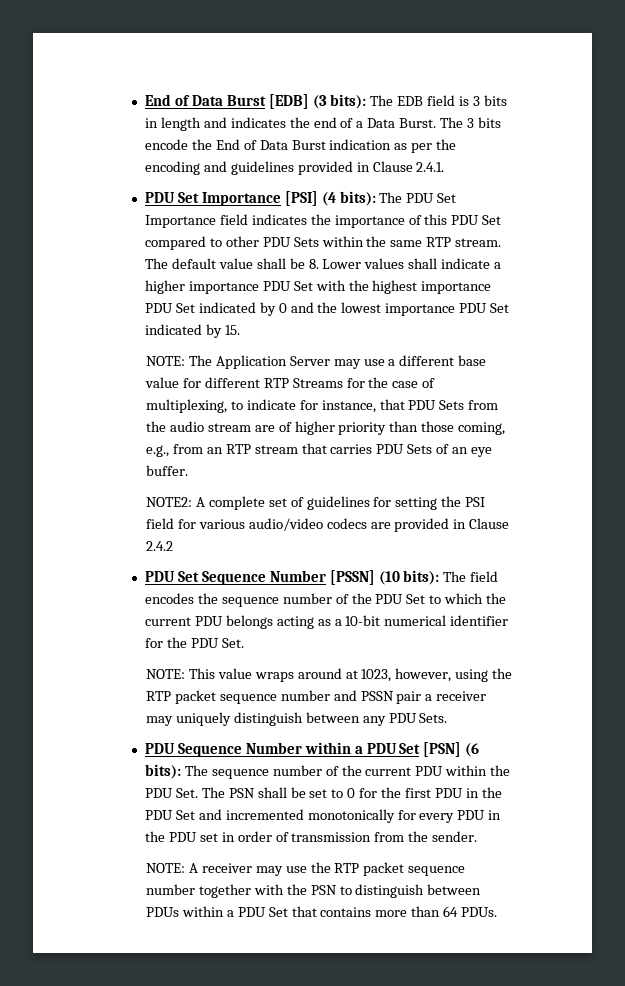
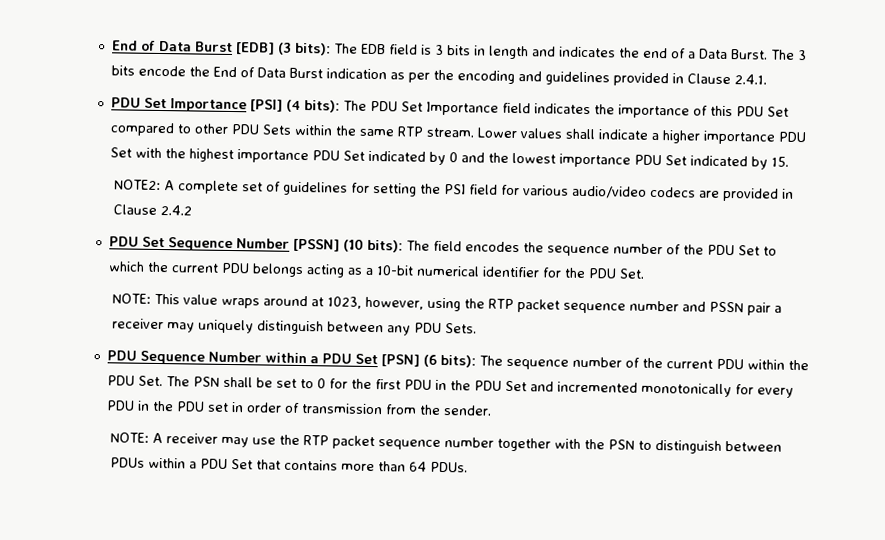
[144,258,319,269] The default value shall be 8. -> (476, 132) none
[145,355,487,369] [144,377,436,388] [145,399,499,413] [145,421,506,435] [145,443,493,457] [145,465,188,476] // NOTE: The Application Server may use a different base value for different RTP Streams for the case of multiplexing, to indicate for instance, that PDU Sets from the audio stream are of higher priority than those coming, e.g., from an RTP stream that carries PDU Sets of an eye buffer. -> (790, 161) none

